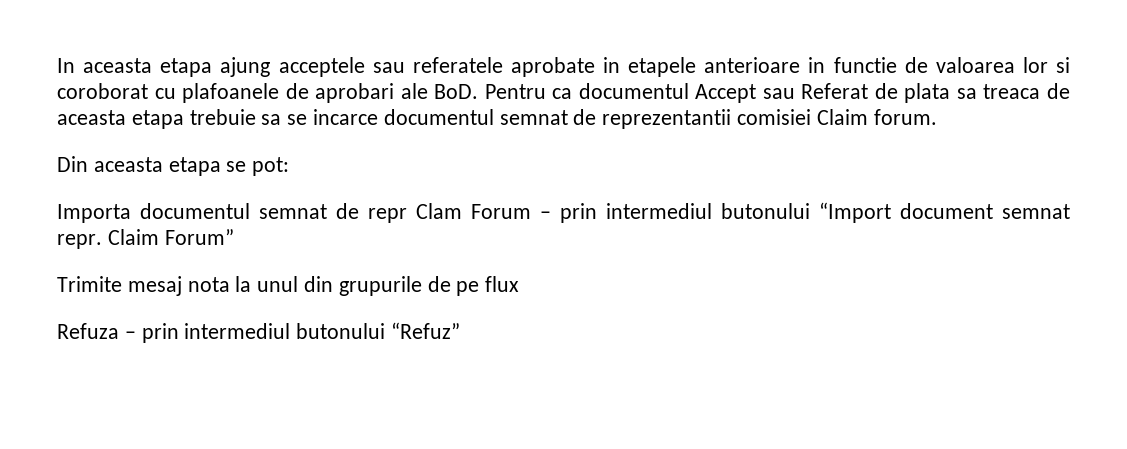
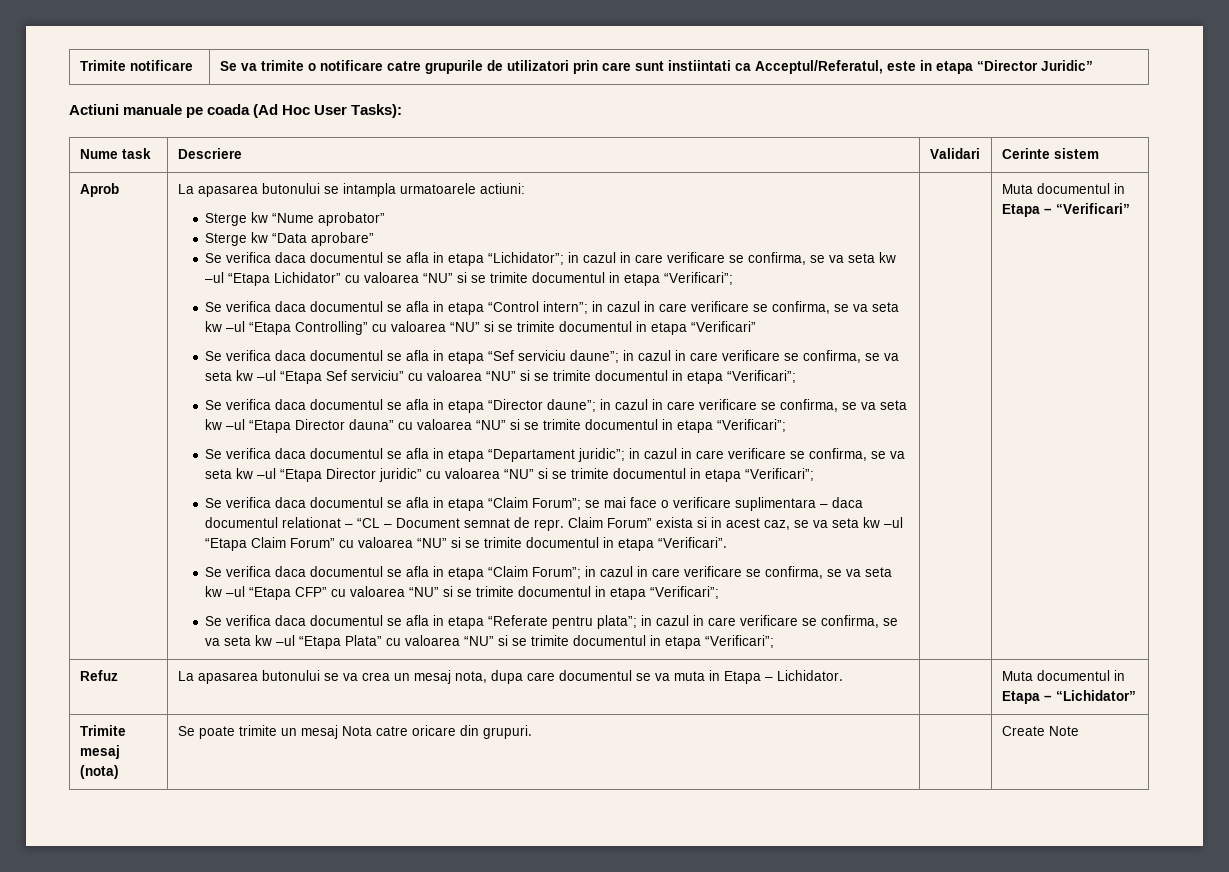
[57,57,1070,77] [57,83,1070,103] [57,109,937,129] [57,156,290,176] [57,202,1070,223] [57,229,234,249] [57,276,520,296] [57,322,461,343] In aceasta etapa ajung acceptele sau referatele aprobate in etapele anterioare in functie de valoarea lor si coroborat cu plafoanele de aprobari ale BoD. Pentru ca documentul Accept sau Referat de plata sa treaca de aceasta etapa trebuie sa se incarce documentul semnat de reprezentantii comisiei Claim forum. // Din aceasta etapa se pot: // Importa documentul semnat de repr Clam Forum – prin intermediul butonului “Import document semnat repr. Claim Forum” // Trimite mesaj nota la unul din grupurile de pe flux // Refuza – prin intermediul butonului “Refuz” -> [79,60,193,71] [219,60,1093,74] [69,104,403,118] [79,148,151,159] [177,148,242,159] [929,148,980,159] [1001,148,1099,159] [79,183,119,197] [177,183,525,197] [204,212,385,226] [204,232,374,246] [204,252,896,266] [204,272,733,286] [204,301,899,315] [204,321,756,335] [204,350,899,364] [204,370,796,384] [204,399,907,413] [204,419,786,433] [204,448,905,462] [204,468,814,482] [204,497,863,511] [204,517,903,531] [204,537,727,551] [204,566,892,580] [204,586,719,600] [204,615,898,629] [204,635,774,649] [1001,183,1125,194] [1001,203,1130,217] [79,670,118,681] [177,670,843,684] [1001,670,1125,681] [1001,690,1136,704] [79,725,126,736] [79,745,120,759] [79,765,119,779] [177,725,532,739] [1001,726,1079,736] Trimite notificare | Se va trimite o notificare catre grupurile de utilizatori prin care sunt instiintati ca Acceptul/Referatul, este in etapa “Director Juridic” // Actiuni manuale pe coada (Ad Hoc User Tasks): // Nume task | Descriere | Validari | Cerinte sistem // Aprob | La apasarea butonului se intampla urmatoarele actiuni: // Sterge kw “Nume aprobator” // Sterge kw “Data aprobare” // Se verifica daca documentul se afla in etapa “Lichidator”; in cazul in care verificare se confirma, se va seta kw –ul “Etapa Lichidator” cu valoarea “NU” si se trimite documentul in etapa “Verificari”; // Se verifica daca documentul se afla in etapa “Control intern”; in cazul in care verificare se confirma, se va seta kw –ul “Etapa Controlling” cu valoarea “NU” si se trimite documentul in etapa “Verificari” // Se verifica daca documentul se afla in etapa “Sef serviciu daune”; in cazul in care verificare se confirma, se va seta kw –ul “Etapa Sef serviciu” cu valoarea “NU” si se trimite documentul in etapa “Verificari”; // Se verifica daca documentul se afla in etapa “Director daune”; in cazul in care verificare se confirma, se va seta kw –ul “Etapa Director dauna” cu valoarea “NU” si se trimite documentul in etapa “Verificari”; // Se verifica daca documentul se afla in etapa “Departament juridic”; in cazul in care verificare se confirma, se va seta kw –ul “Etapa Director juridic” cu valoarea “NU” si se trimite documentul in etapa “Verificari”; // Se verifica daca documentul se afla in etapa “Claim Forum”; se mai face o verificare suplimentara – daca documentul relationat – “CL – Document semnat de repr. Claim Forum” exista si in acest caz, se va seta kw –ul “Etapa Claim Forum” cu valoarea “NU” si se trimite documentul in etapa “Verificari”. // Se verifica daca documentul se afla in etapa “Claim Forum”; in cazul in care verificare se confirma, se va seta kw –ul “Etapa CFP” cu valoarea “NU” si se trimite documentul in etapa “Verificari”; // Se verifica daca documentul se afla in etapa “Referate pentru plata”; in cazul in care verificare se confirma, se va seta kw –ul “Etapa Plata” cu valoarea “NU” si se trimite documentul in etapa “Verificari”; | | Muta documentul in Etapa – “Verificari” // Refuz | La apasarea butonului se va crea un mesaj nota, dupa care documentul se va muta in Etapa – Lichidator. | | Muta documentul in Etapa – “Lichidator” // Trimite mesaj (nota) | Se poate trimite un mesaj Nota catre oricare din grupuri. | | Create Note

